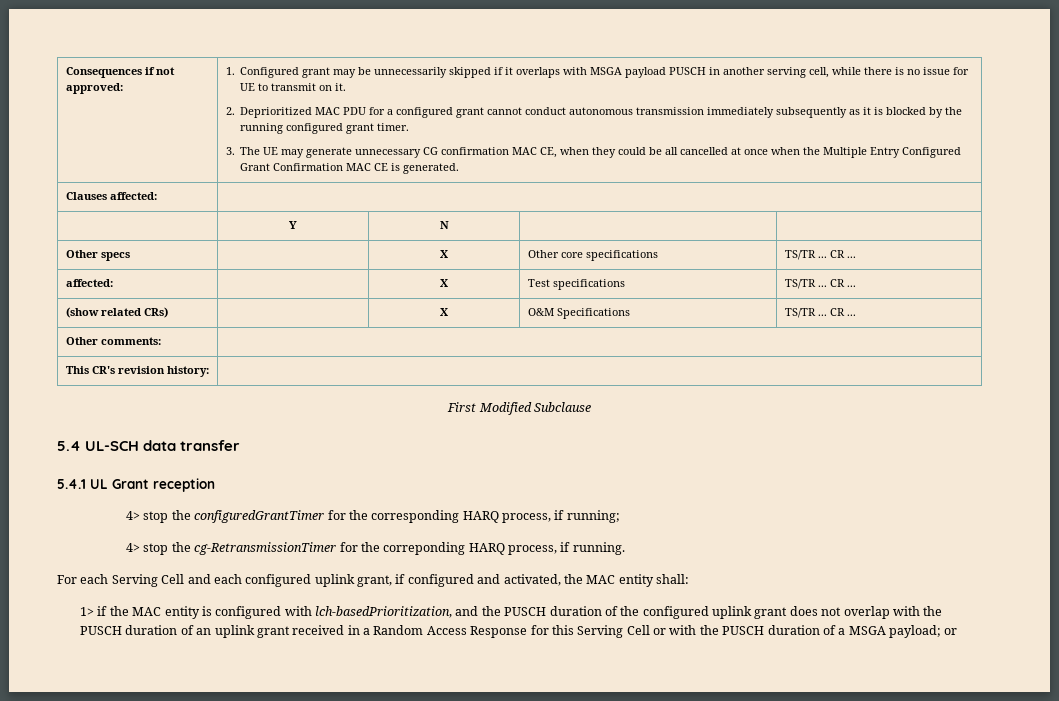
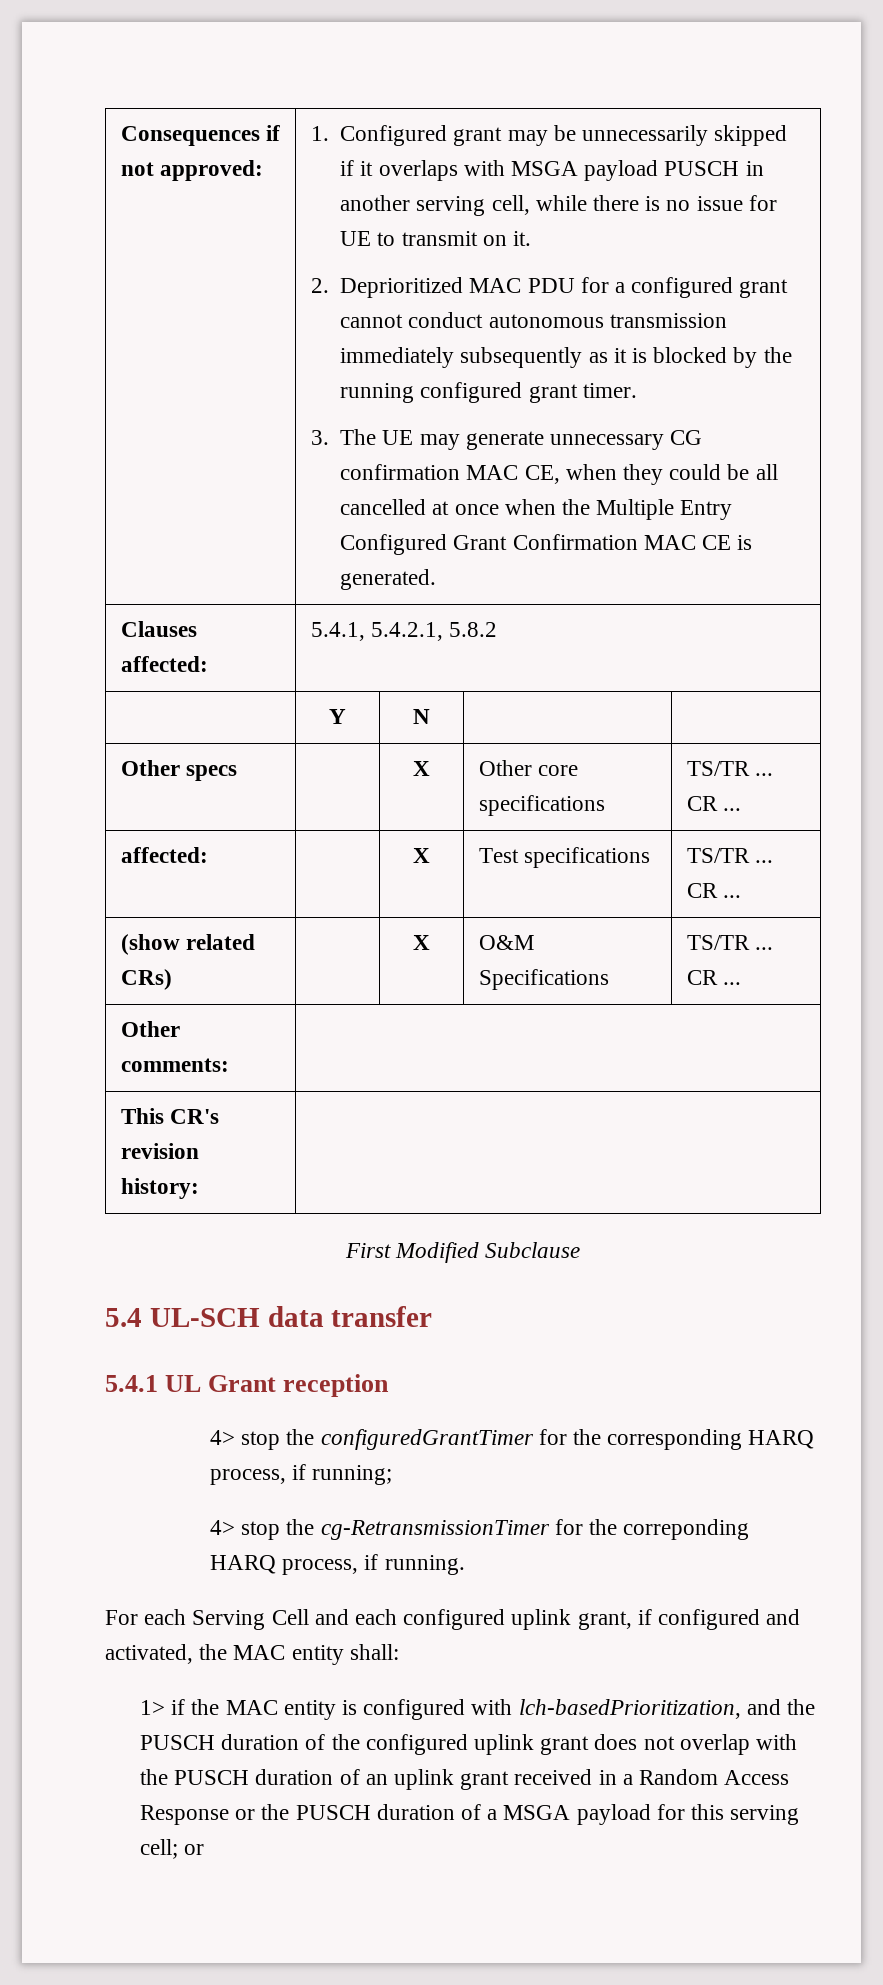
(157, 196) none -> [310,622,498,641] 5.4.1, 5.4.2.1, 5.8.2
[530,625,697,638] for this Serving Cell or with -> [235,1809,256,1820] or
[888,625,941,638] payload; -> [576,1804,800,1825] [139,1839,178,1859] payload for this serving cell;

